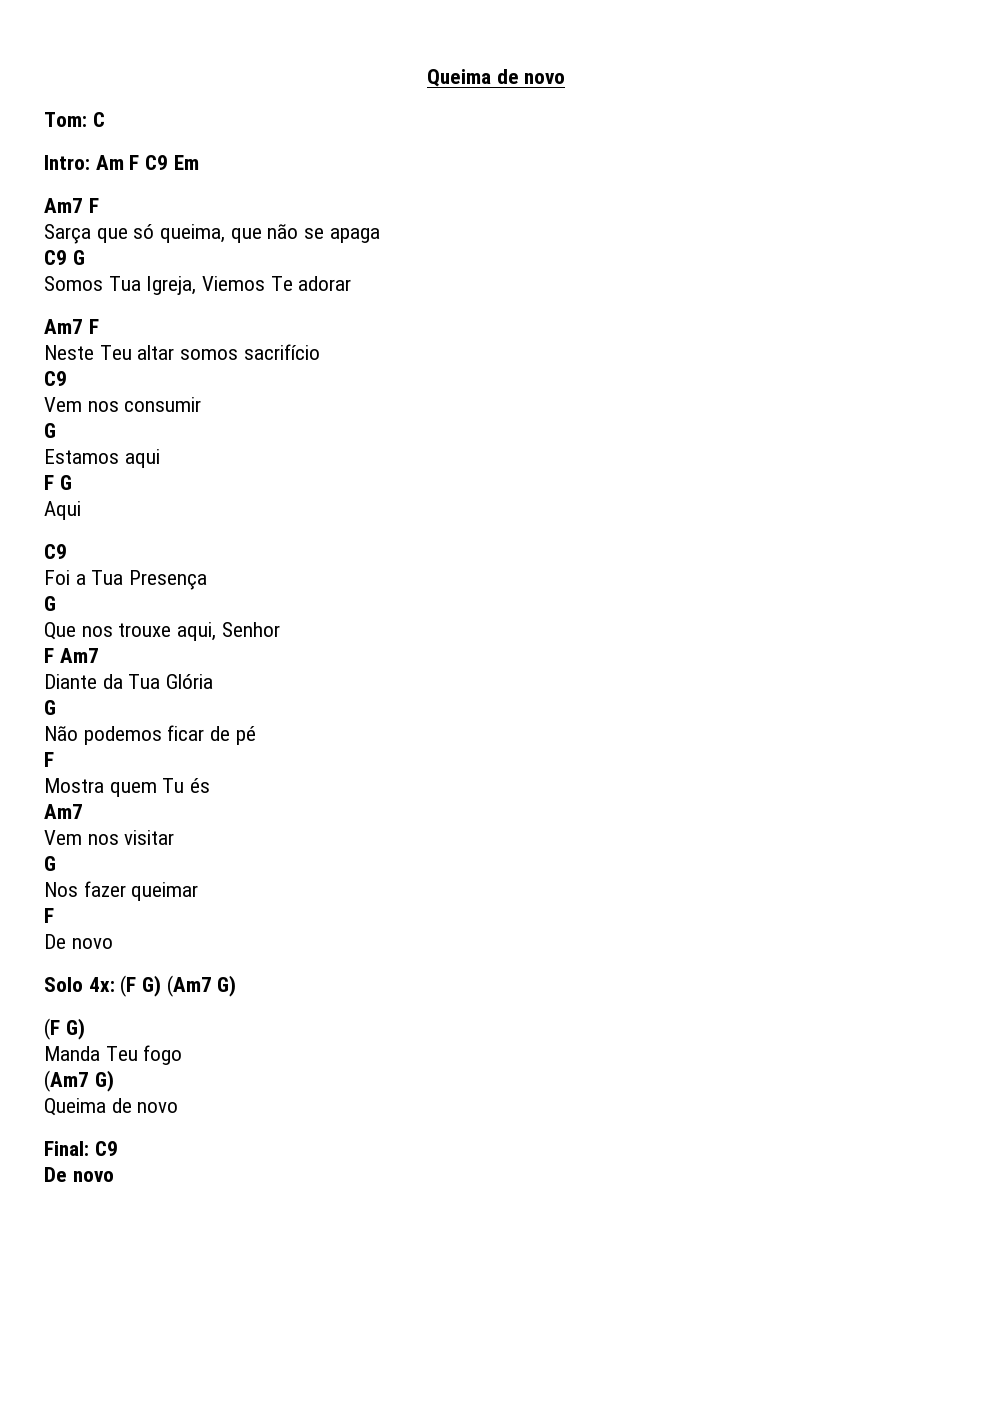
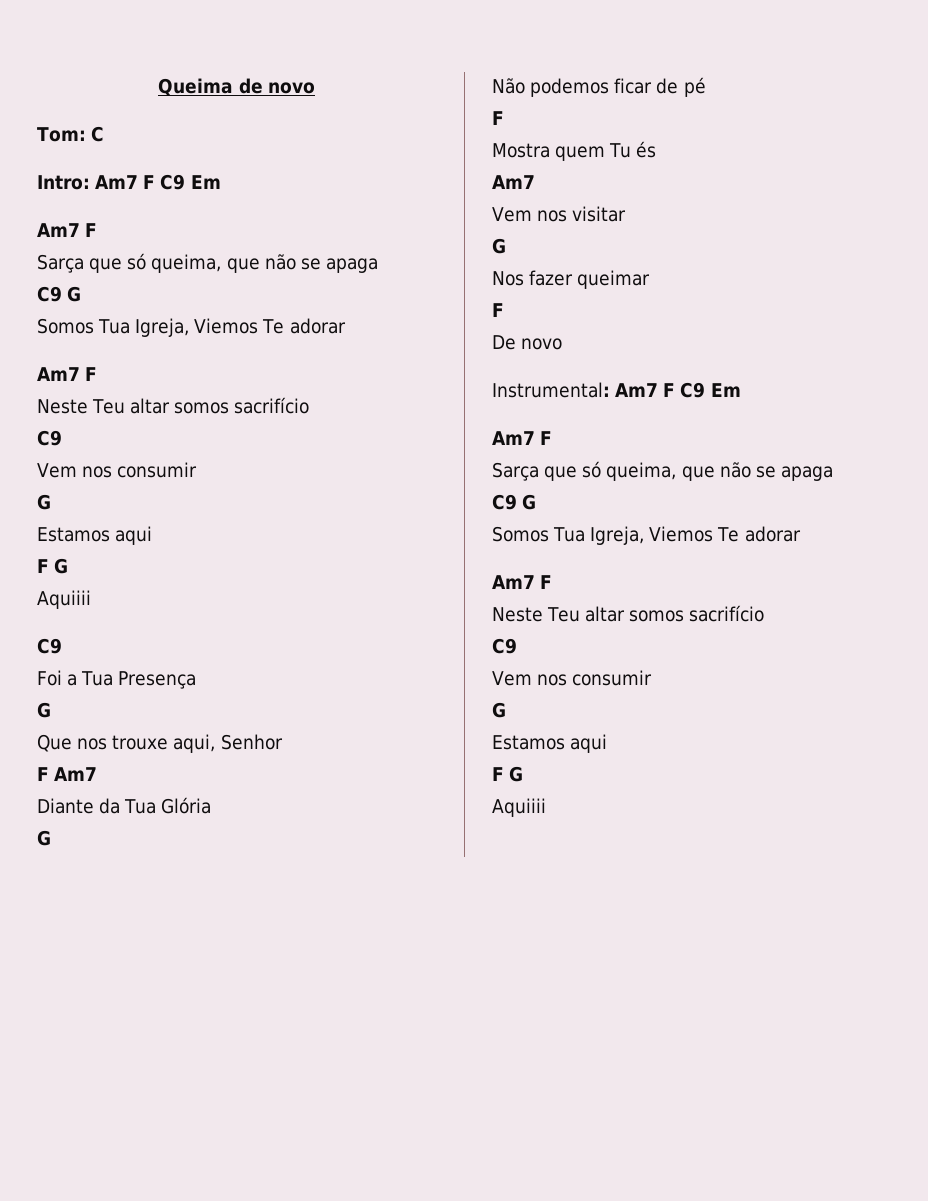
[95,155,124,170] Am -> [95,175,139,189] Am7
[44,501,81,520] Aqui -> [37,590,91,609] Aquiiii
[44,975,237,997] [44,1018,85,1040] [44,1045,183,1065] [44,1070,114,1092] [44,1098,179,1116] [44,1141,118,1156] [44,1167,114,1182] Solo 4x: (F G) (Am7 G) // (F G) // Manda Teu fogo // (Am7 G) // Queima de novo // Final: C9 // De novo -> [492,382,741,398] [492,431,553,445] [492,461,833,481] [492,494,537,510] [492,526,801,545] [492,575,553,589] [492,605,765,622] [492,638,517,654] [492,670,653,686] [492,702,506,718] [492,734,608,753] [492,766,524,782] [492,798,546,817] Instrumental: Am7 F C9 Em // Am7 F // Sarça que só queima, que não se apaga // C9 G // Somos Tua Igreja, Viemos Te adorar // Am7 F // Neste Teu altar somos sacrifício // C9 // Vem nos consumir // G // Estamos aqui // F G // Aquiiii

